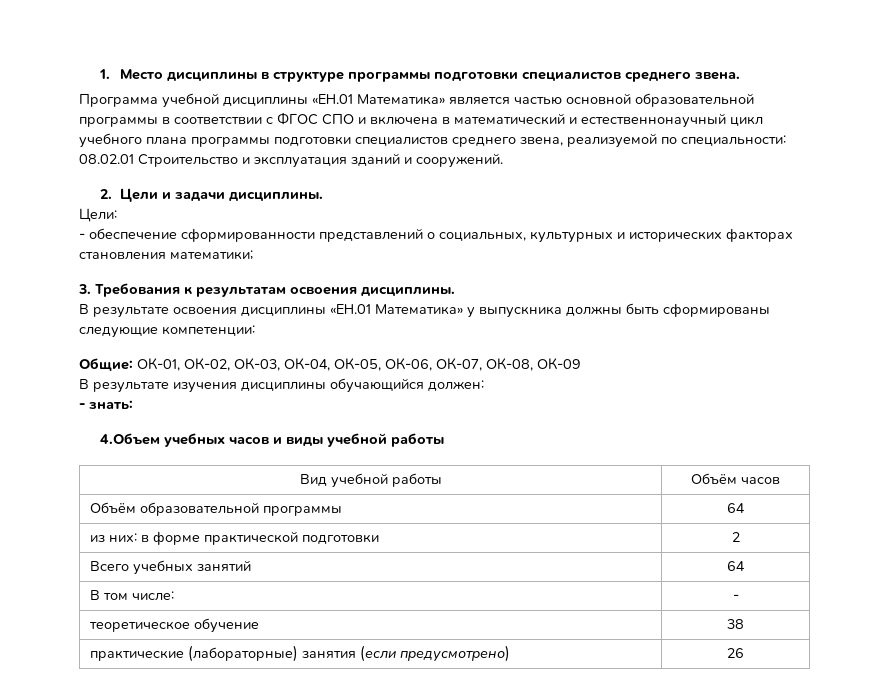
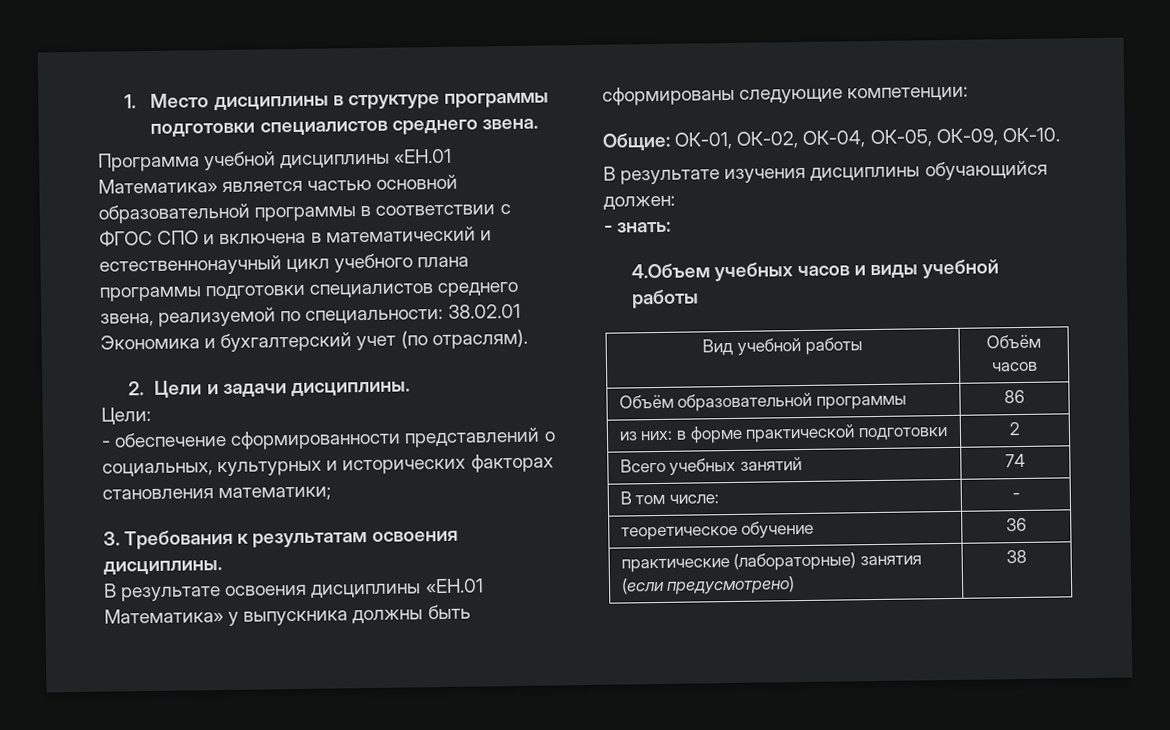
[79,153,503,168] 08.02.01 Строительство и эксплуатация зданий и сооружений. -> [447,303,521,319] [100,328,528,353] 38.02.01 Экономика и бухгалтерский учет (по отраслям).
[234,358,280,371] ОК-03, -> (800, 140) none
[385,358,581,371] ОК-06, ОК-07, ОК-08, ОК-09 -> [935,127,1060,147] ОК-09, ОК-10.
[727,503,745,513] 64 -> [1004,389,1025,404] 86
[727,561,745,571] 64 -> [1005,453,1026,468] 74
[727,619,744,629] 38 -> [1006,517,1027,532] 36
[727,648,744,658] 26 -> [1006,549,1027,564] 38

